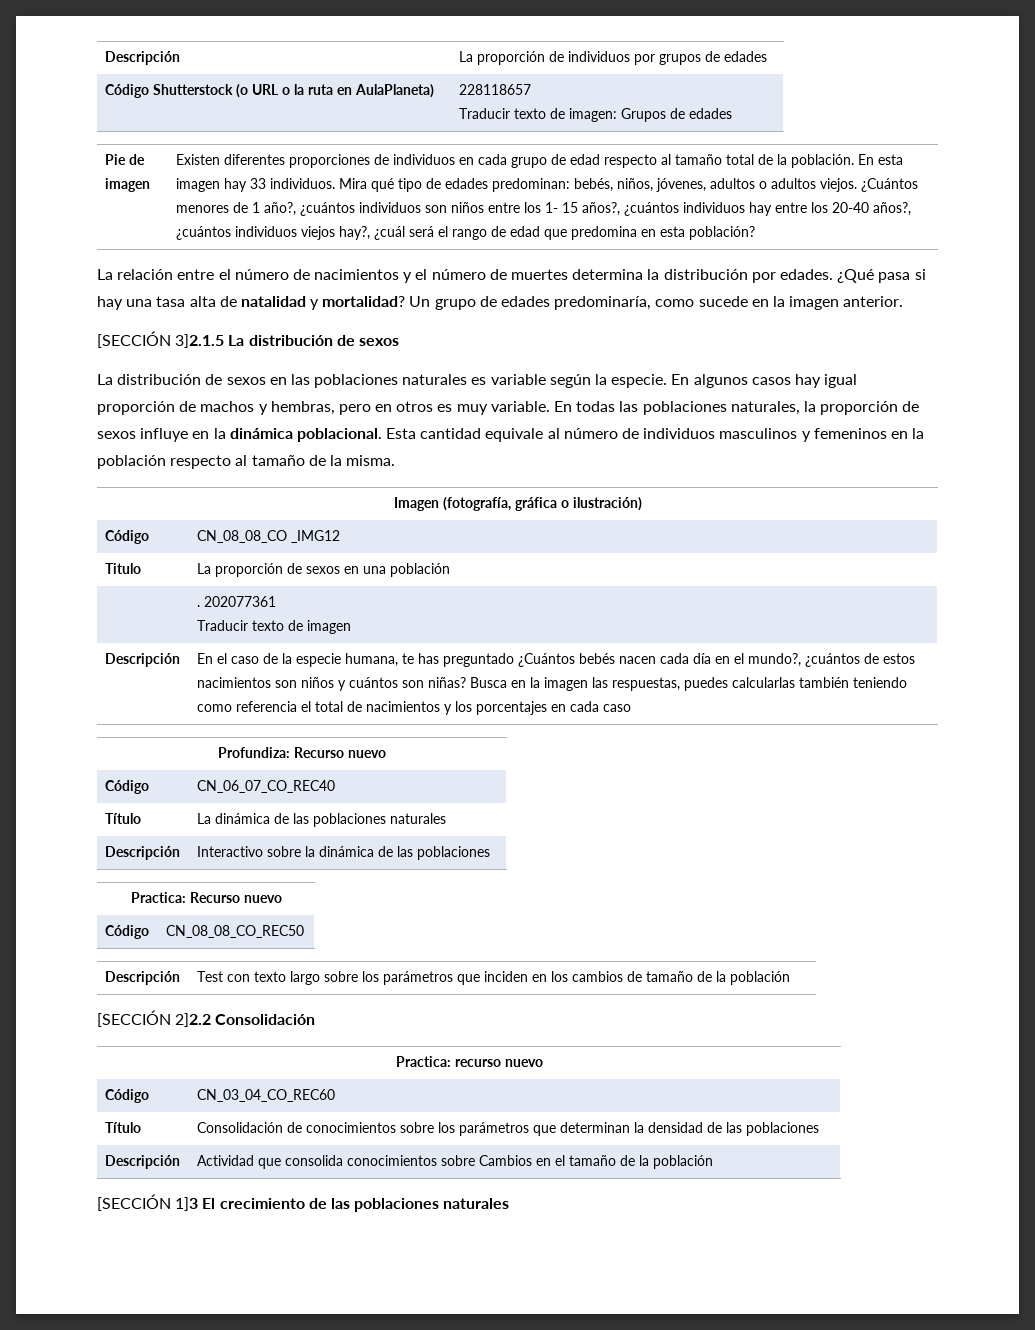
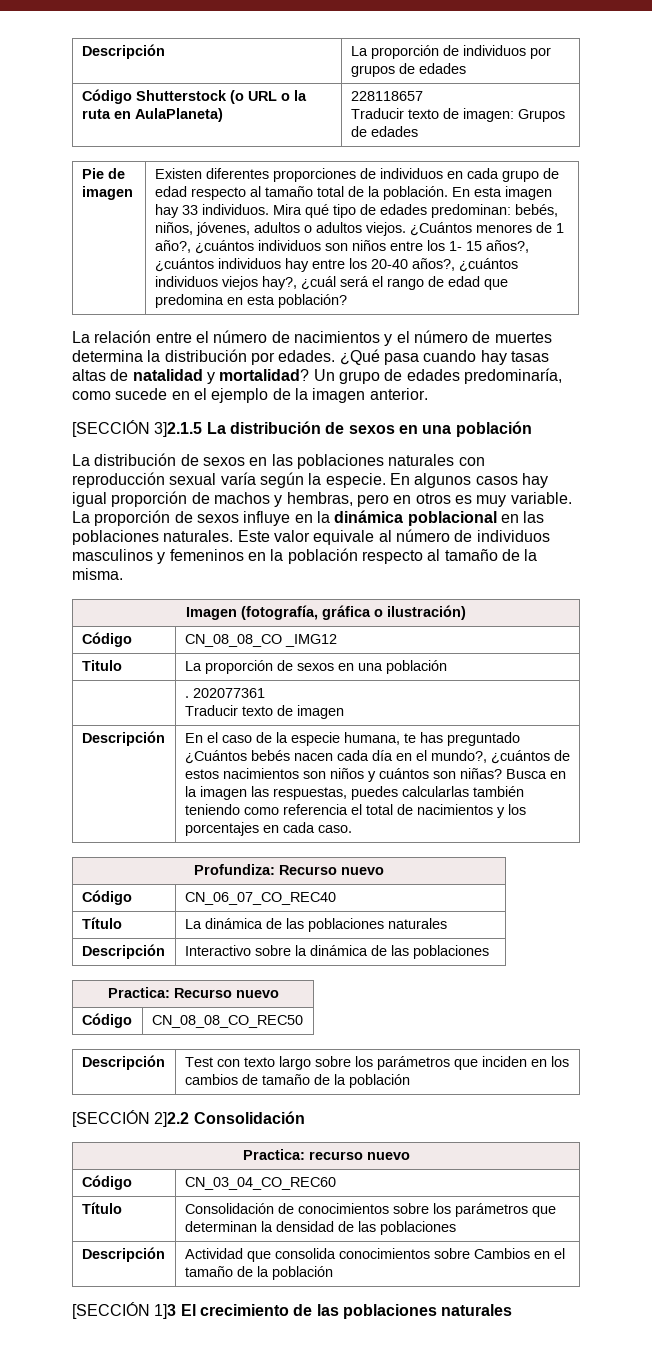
[914,269,926,280] [97,296,216,310] si hay una tasa alta -> [423,350,549,365] [72,369,106,381] cuando hay tasas altas
(769, 303) none -> [193,388,291,403] el ejemplo de
(399, 342) none -> [398,421,532,437] en una población
[471,374,546,385] es variable -> [458,457,485,466] [72,472,256,488] con reproducción sexual varía
[554,401,816,415] En todas las poblaciones naturales, la -> [72,511,90,523] La
[296,428,482,442] poblacional. Esta cantidad -> [407,511,545,526] [72,530,310,545] poblacional en las poblaciones naturales. Este valor
[603,704,632,712] caso -> [317,825,352,833] caso.

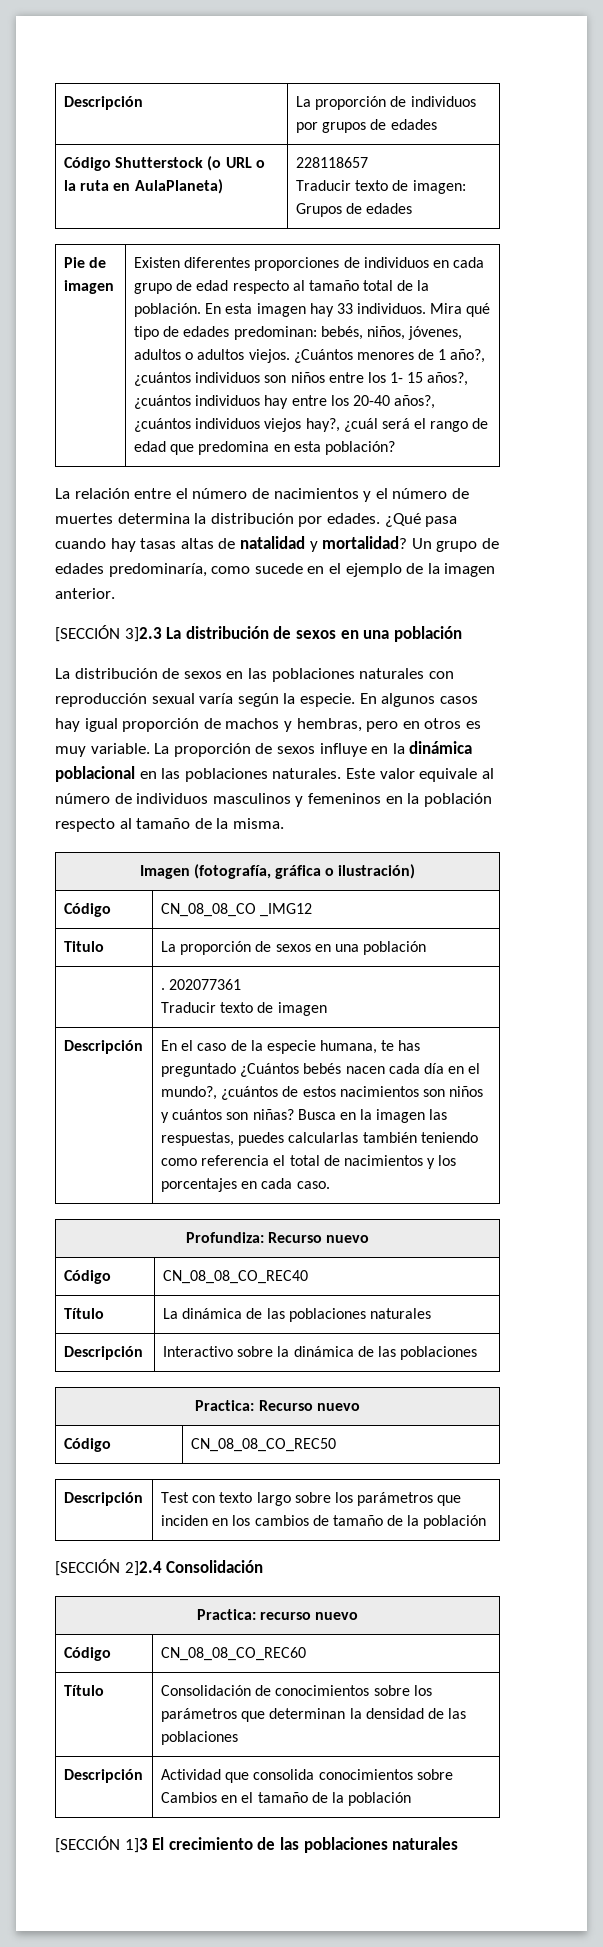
[154,422,203,437] 3]2.1.5 -> [124,627,162,642] 3]2.3
[184,892,336,905] CN_06_07_CO_REC40 -> [162,1270,308,1284] CN_08_08_CO_REC40
[154,1112,190,1127] 2]2.2 -> [124,1561,162,1576] 2]2.4
[184,1177,336,1190] CN_03_04_CO_REC60 -> [160,1647,306,1661] CN_08_08_CO_REC60

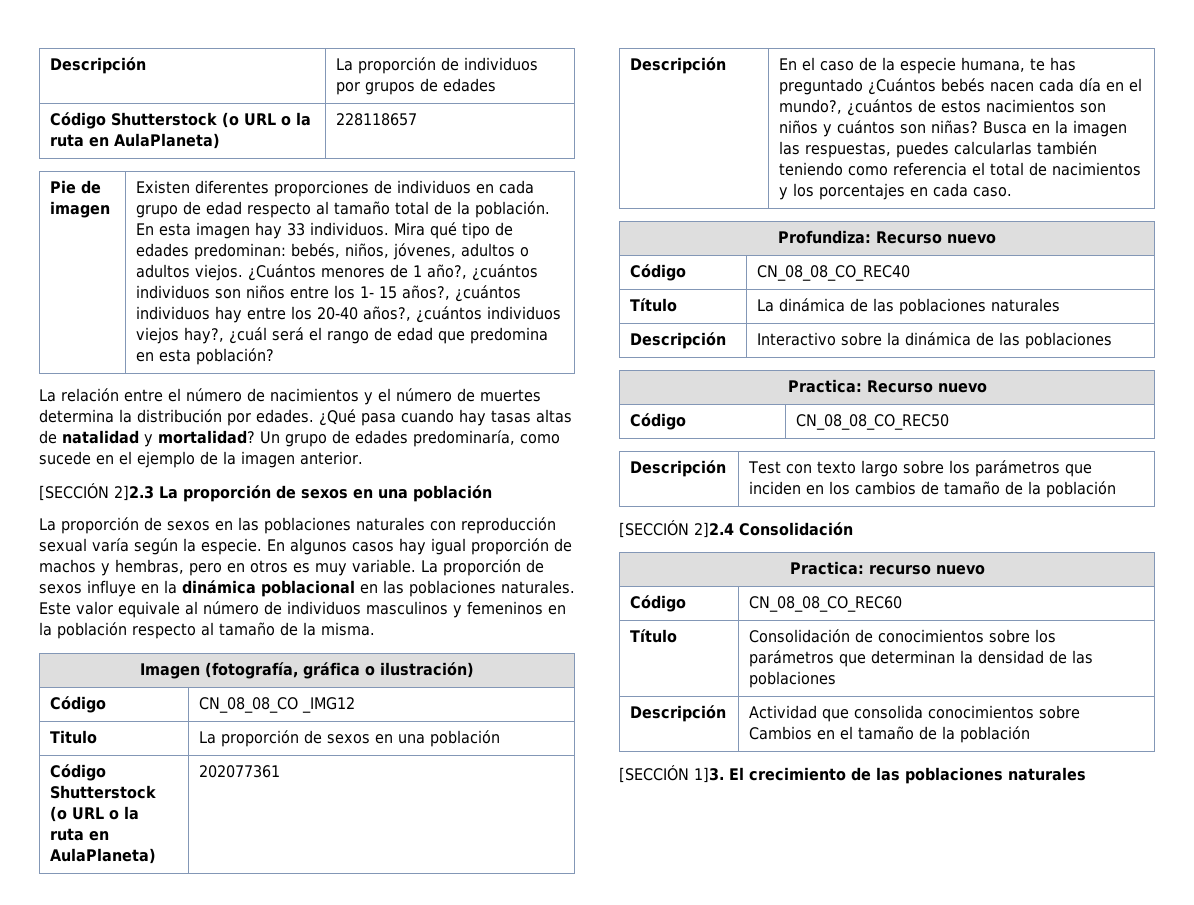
[295,180,466,194] [295,203,413,217] // Traducir texto de imagen: Grupos de edades -> (418, 119) none
[124,626,269,642] 3]2.3 La distribución -> [114,485,271,502] 2]2.3 La proporción
[74,668,158,679] distribución -> [61,517,139,534] proporción
[160,979,242,990] [160,1002,327,1016] | . 202077361 // Traducir texto de imagen -> [50,764,107,781] [50,785,157,799] [50,806,140,822] [50,828,110,841] [50,848,157,864] [199,765,281,778] Código Shutterstock (o URL o la ruta en AulaPlaneta) | 202077361
[124,1838,148,1853] 1]3 -> [694,767,724,783] 1]3.

